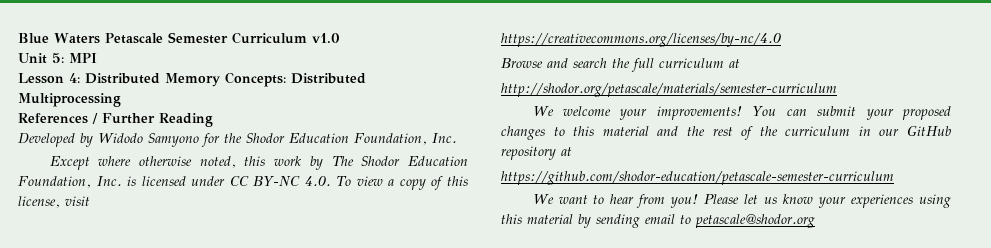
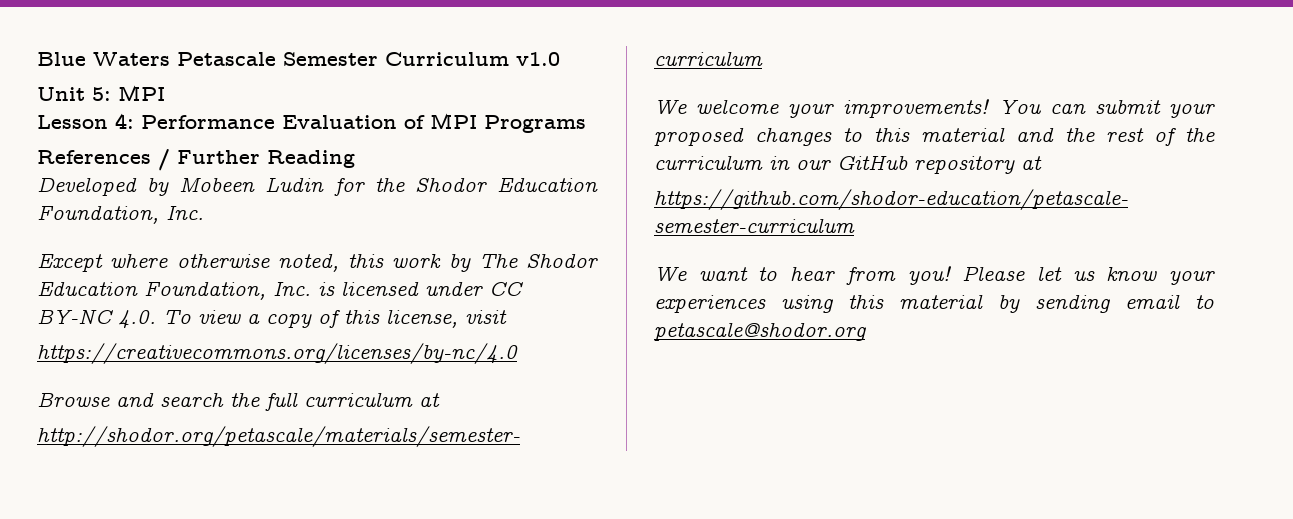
[85,72,366,87] [18,93,121,107] Distributed Memory Concepts: Distributed Multiprocessing -> [141,113,586,133] Performance Evaluation of MPI Programs
[98,133,199,147] Widodo Samyono -> [179,177,325,192] Mobeen Ludin

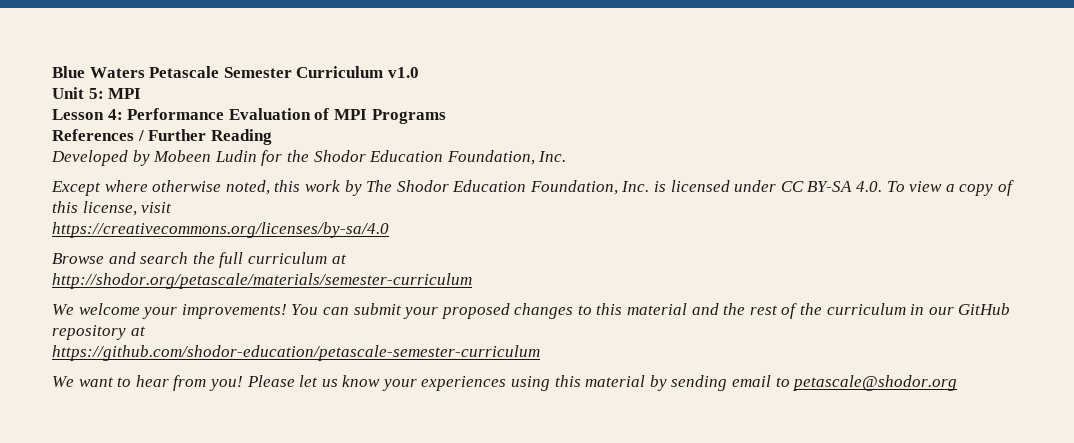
[37,309,114,324] BY-NC -> [807,181,853,192] BY-SA
[37,343,518,364] https://creativecommons.org/licenses/by-nc/4.0 -> [52,222,389,238] https://creativecommons.org/licenses/by-sa/4.0

